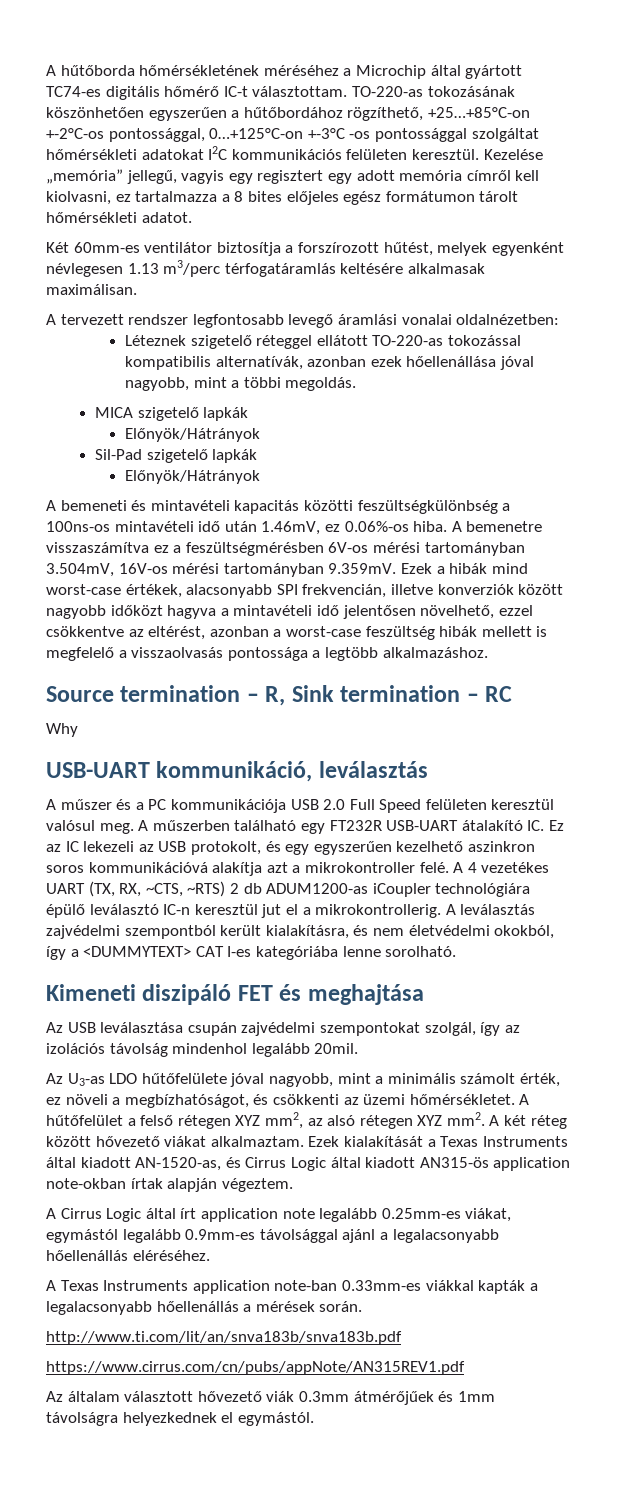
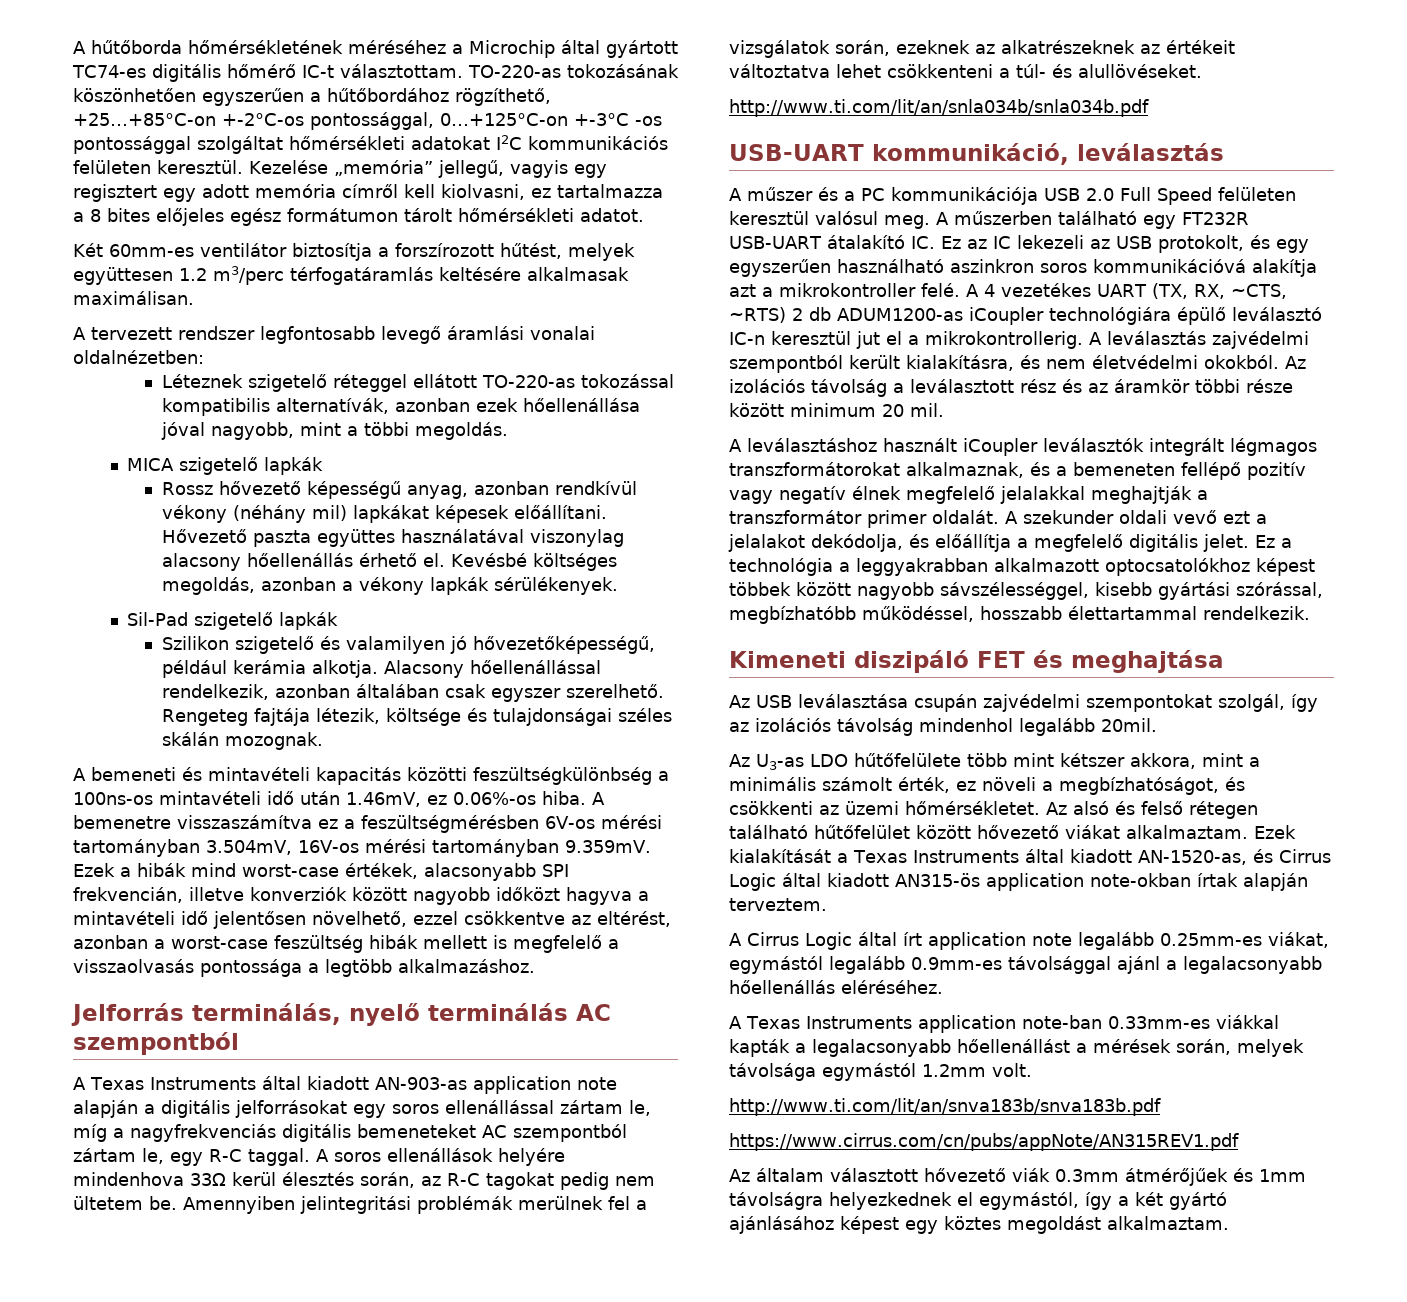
[491,242,564,256] [46,263,159,277] egyenként névlegesen 1.13 -> [73,267,207,285] együttesen 1.2
[125,428,261,442] [94,449,258,463] [125,470,261,484] Előnyök/Hátrányok // Sil-Pad szigetelő lapkák // Előnyök/Hátrányok -> [161,481,637,499] [161,505,607,523] [161,529,624,547] [161,553,617,571] [161,577,618,595] [127,612,339,630] [161,636,655,654] [161,660,601,678] [161,684,664,702] [161,708,672,726] [161,732,323,750] Rossz hővezető képességű anyag, azonban rendkívül vékony (néhány mil) lapkákat képesek előállítani. Hővezető paszta együttes használatával viszonylag alacsony hőellenállás érhető el. Kevésbé költséges megoldás, azonban a vékony lapkák sérülékenyek. // Sil-Pad szigetelő lapkák // Szilikon szigetelő és valamilyen jó hővezetőképességű, például kerámia alkotja. Alacsony hőellenállással rendelkezik, azonban általában csak egyszer szerelhető. Rengeteg fajtája létezik, költsége és tulajdonságai széles skálán mozognak.
[46,685,513,706] [46,723,78,737] Source termination – R, Sink termination – RC // Why -> [71,1003,611,1026] [73,1032,239,1055] [73,1076,617,1094] [73,1100,651,1118] [73,1124,627,1142] [73,1148,565,1166] [73,1172,655,1190] [73,1196,647,1214] [729,40,1235,58] [729,64,1202,78] [729,99,1149,117] Jelforrás terminálás, nyelő terminálás AC szempontból // A Texas Instruments által kiadott AN-903-as application note alapján a digitális jelforrásokat egy soros ellenállással zártam le, míg a nagyfrekvenciás digitális bemeneteket AC szempontból zártam le, egy R-C taggal. A soros ellenállások helyére mindenhova 33Ω kerül élesztés során, az R-C tagokat pedig nem ültetem be. Amennyiben jelintegritási problémák merülnek fel a vizsgálatok során, ezeknek az alkatrészeknek az értékeit változtatva lehet csökkenteni a túl- és alullövéseket. // http://www.ti.com/lit/an/snla034b/snla034b.pdf
[396,841,464,852] kezelhető -> [837,259,944,273] használható
[494,925,555,939] [46,946,457,960] okokból, így a <DUMMYTEXT> CAT I-es kategóriába lenne sorolható. -> [1204,355,1306,369] [729,379,1293,397] [729,403,944,417] [729,438,1317,456] [729,462,1306,480] [729,486,1208,504] [729,510,1267,528] [728,534,1292,552] [729,558,1315,576] [729,582,1323,600] [729,606,1310,624] okokból. Az izolációs távolság a leválasztott rész és az áramkör többi része között minimum 20 mil. // A leválasztáshoz használt iCoupler leválasztók integrált légmagos transzformátorokat alkalmaznak, és a bemeneten fellépő pozitív vagy negatív élnek megfelelő jelalakkal meghajtják a transzformátor primer oldalát. A szekunder oldali vevő ezt a jelalakot dekódolja, és előállítja a megfelelő digitális jelet. Ez a technológia a leggyakrabban alkalmazott optocsatolókhoz képest többek között nagyobb sávszélességgel, kisebb gyártási szórással, megbízhatóbb működéssel, hosszabb élettartammal rendelkezik.
[230,1073,333,1087] jóval nagyobb, -> [967,753,1196,769] több mint kétszer akkora,
[519,1094,530,1105] [46,1112,567,1129] A hűtőfelület a felső rétegen XYZ mm2, az alsó rétegen XYZ mm2. A két réteg -> [1046,801,1258,819] [729,825,910,839] Az alsó és felső rétegen található hűtőfelület
[221,1178,293,1192] végeztem. -> [729,898,827,911] terveztem.
[156,1301,239,1312] hőellenállás -> [957,1039,1070,1053] hőellenállást
[319,1301,363,1312] során. -> [1176,1039,1304,1057] [729,1063,1032,1081] során, melyek távolsága egymástól 1.2mm volt.
[237,1412,314,1426] egymástól. -> [979,1192,1227,1210] [729,1216,1229,1234] egymástól, így a két gyártó ajánlásához képest egy köztes megoldást alkalmaztam.

